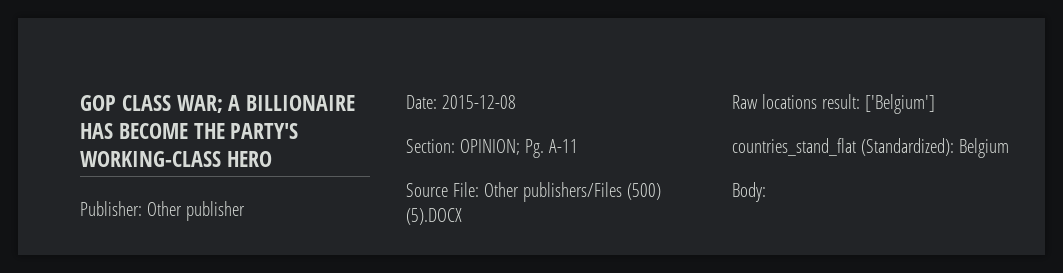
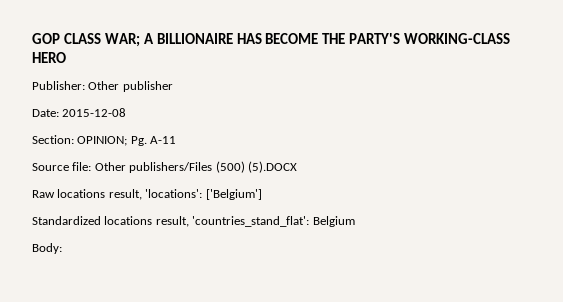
[452,182,479,197] File: -> [72,162,92,171] file:
[821,94,860,109] result: -> [108,189,203,200] result, 'locations':
[732,138,954,156] countries_stand_flat (Standardized): -> [32,216,310,227] Standardized locations result, 'countries_stand_flat':

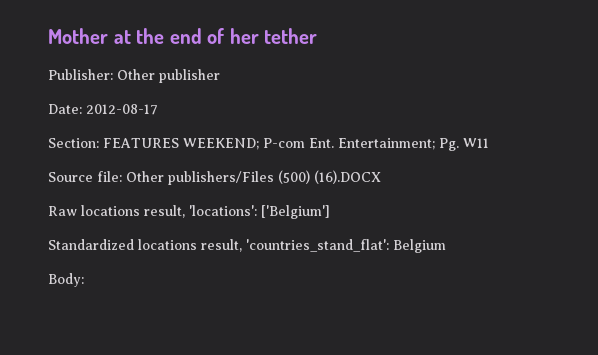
[32,33,511,47] [32,52,66,63] GOP CLASS WAR; A BILLIONAIRE HAS BECOME THE PARTY'S WORKING-CLASS HERO -> [48,28,318,44] Mother at the end of her tether
[62,108,127,117] 2015-12-08 -> [86,104,158,115] 2012-08-17
[77,136,177,146] OPINION; Pg. A-11 -> [103,138,489,151] FEATURES WEEKEND; P-com Ent. Entertainment; Pg. W11
[247,161,297,173] (5).DOCX -> [314,170,381,184] (16).DOCX

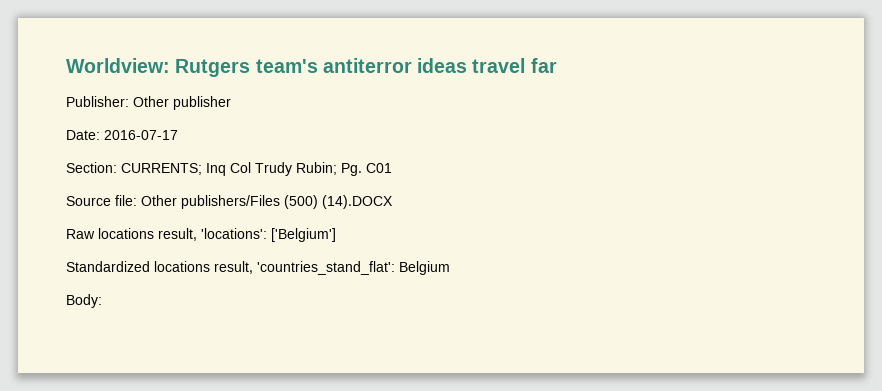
[48,28,318,44] Mother at the end of her tether -> [66,58,557,77] Worldview: Rutgers team's antiterror ideas travel far
[86,104,158,115] 2012-08-17 -> [104,130,178,140] 2016-07-17
[103,138,489,151] FEATURES WEEKEND; P-com Ent. Entertainment; Pg. W11 -> [121,162,392,176] CURRENTS; Inq Col Trudy Rubin; Pg. C01
[314,170,381,184] (16).DOCX -> [322,195,393,209] (14).DOCX

